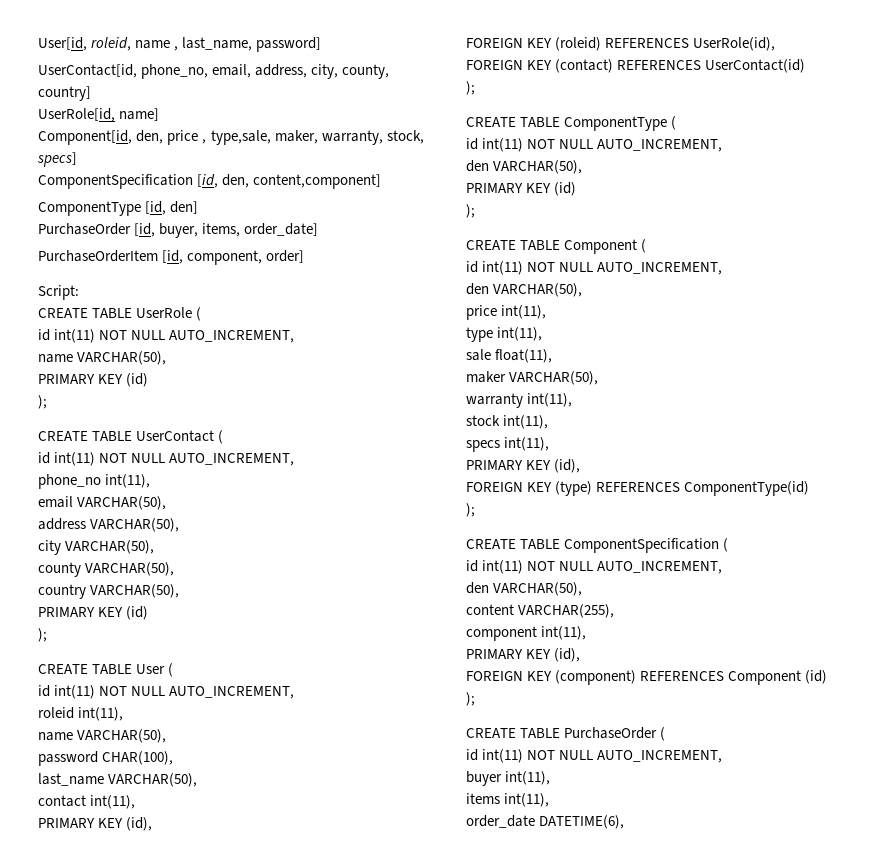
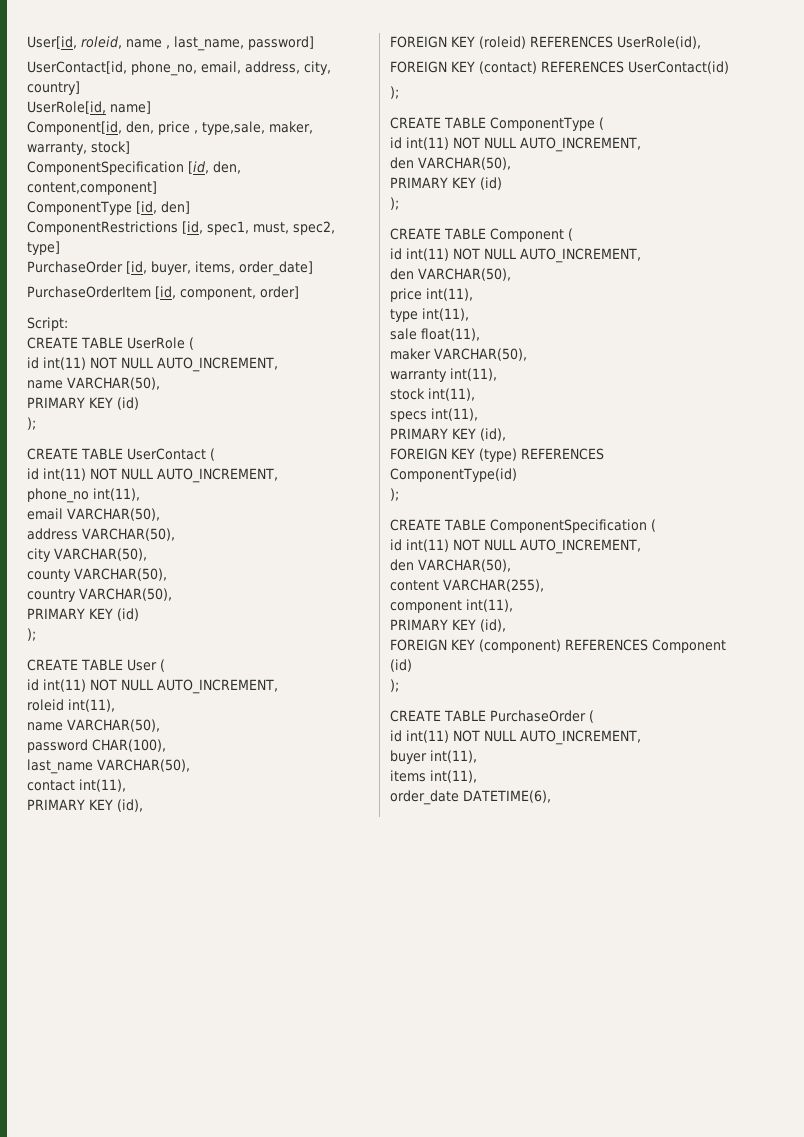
[342,64,390,79] county, -> (331, 68) none
[387,130,425,144] [37,152,77,167] stock, specs] -> [91,141,130,154] stock]
(199, 207) none -> [27,221,335,235] [27,241,60,255] // ComponentRestrictions [id, spec1, must, spec2, type]

